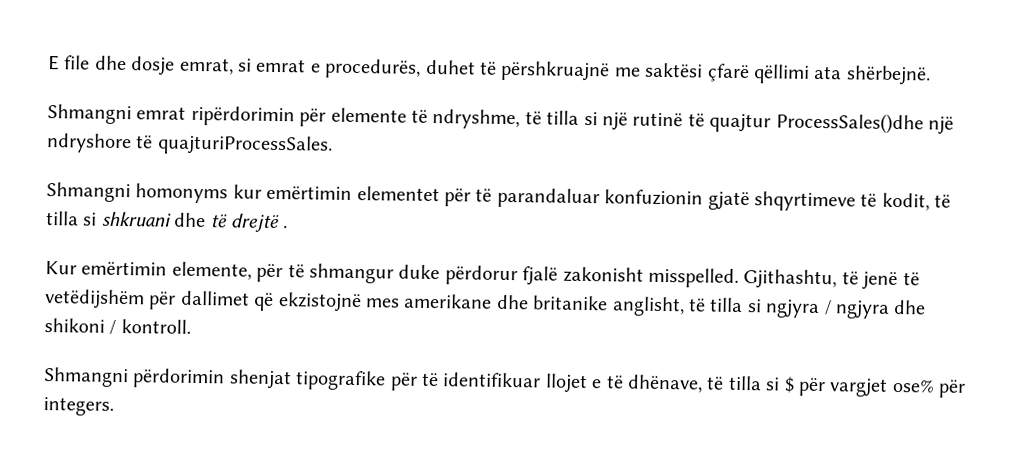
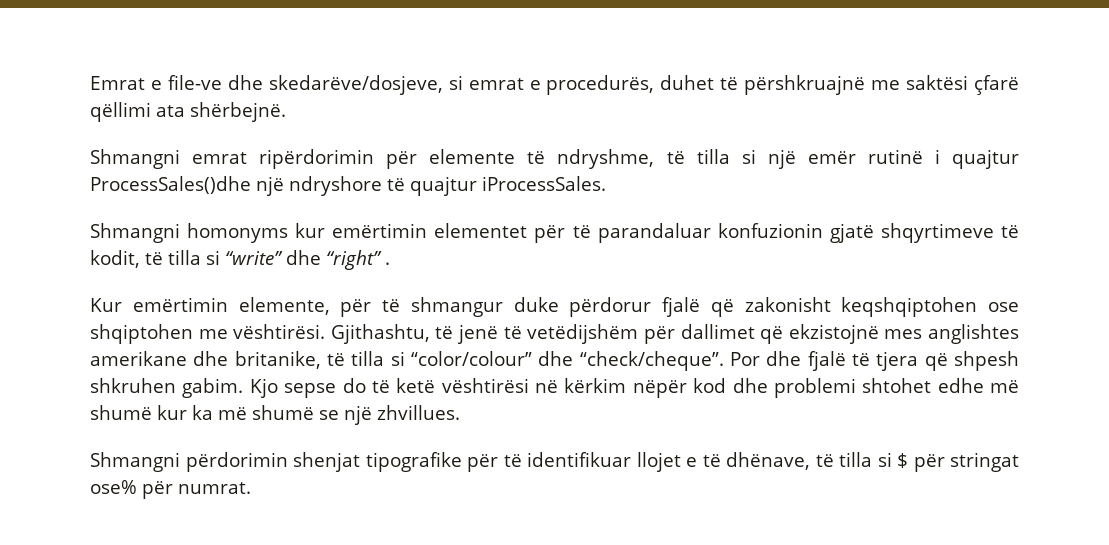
[48,55,234,76] E file dhe dosje emrat, -> [90,75,443,95] Emrat e file-ve dhe skedarëve/dosjeve,
[632,112,705,127] rutinë të -> [807,149,940,164] emër rutinë i
[156,134,333,156] quajturiProcessSales. -> [410,176,606,196] quajtur iProcessSales.
[101,211,280,234] shkruani dhe të drejtë -> [225,250,382,270] “write” dhe “right”
[562,266,739,288] zakonisht misspelled. -> [710,297,1019,317] [90,324,326,344] që zakonisht keqshqiptohen ose shqiptohen me vështirësi.
(400, 303) none -> [928,324,1020,344] anglishtes
[532,295,927,319] [44,318,191,335] britanike anglisht, të tilla si ngjyra / ngjyra dhe shikoni / kontroll. -> [234,351,1020,371] [90,378,1019,398] [90,405,460,425] britanike, të tilla si “color/colour” dhe “check/cheque”. Por dhe fjalë të tjera që shpesh shkruhen gabim. Kjo sepse do të ketë vështirësi në kërkim nëpër kod dhe problemi shtohet edhe më shumë kur ka më shumë se një zhvillues.
[829,378,889,397] vargjet -> [950,452,1019,472] stringat
[43,397,114,416] integers. -> [178,482,251,494] numrat.

